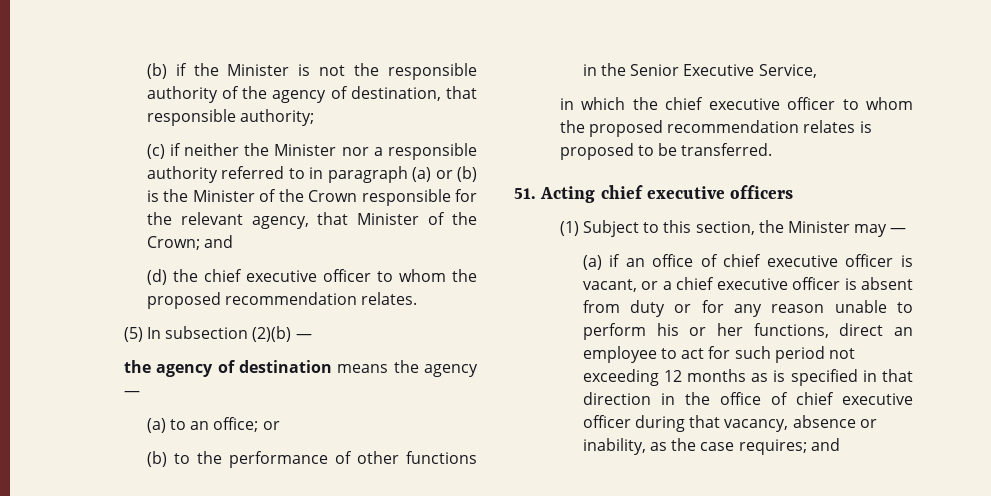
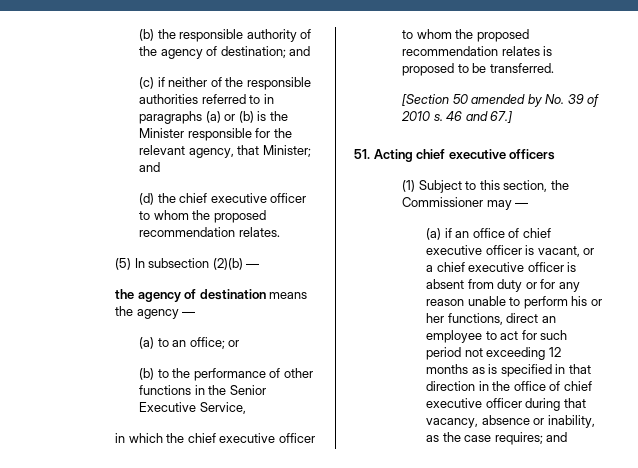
[146,63,346,79] (b) if the Minister is not -> [139,29,155,41] (b)
[350,86,477,101] [146,109,314,126] destination, that responsible authority; -> [220,46,311,58] destination; and
[244,143,477,160] [146,166,218,183] the Minister nor a responsible authority -> [210,77,311,90] [139,94,199,104] of the responsible authorities
[327,166,408,183] paragraph -> [139,111,203,124] paragraphs
[259,189,358,202] of the Crown -> (185, 133) none
[357,212,477,225] [146,236,200,250] Minister of the Crown; -> [262,145,311,157] Minister;
(773, 149) none -> [402,94,600,107] [401,111,513,123] // [Section 50 amended by No. 39 of 2010 s. 46 and 67.]
[787,221,850,233] Minister -> [402,197,484,207] Commissioner

